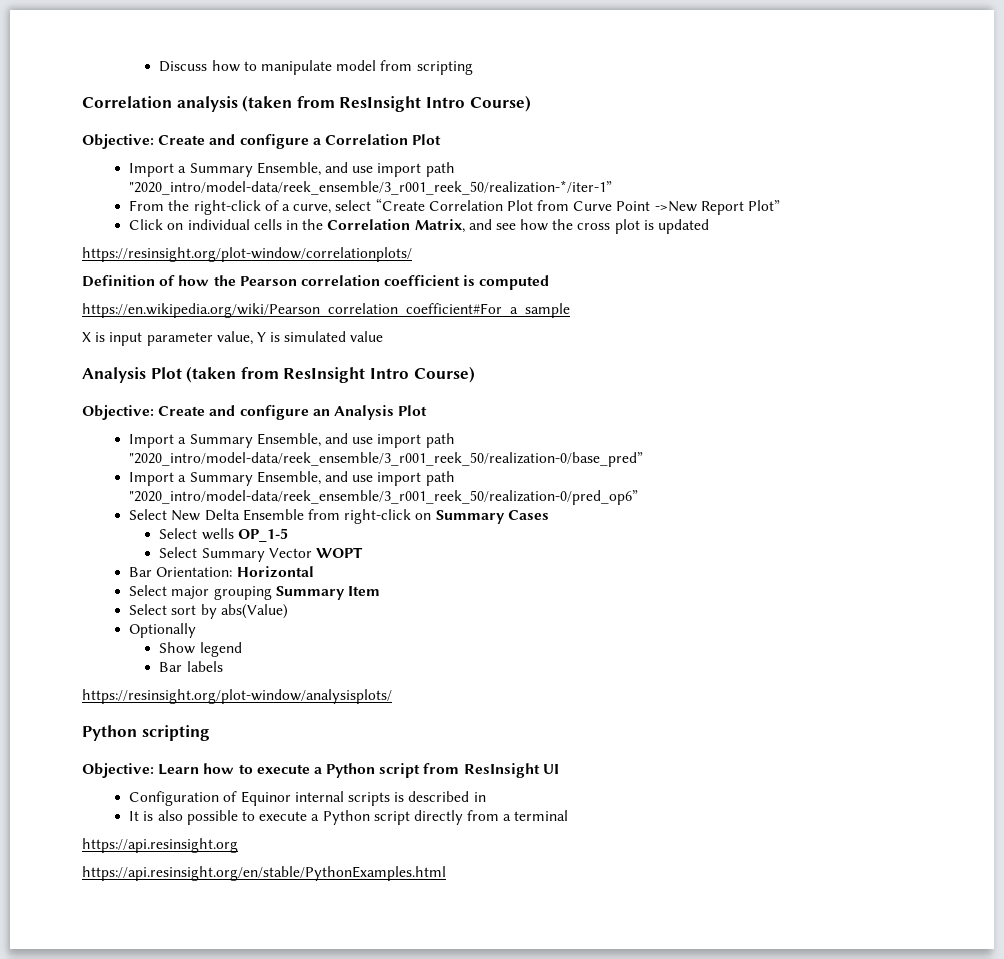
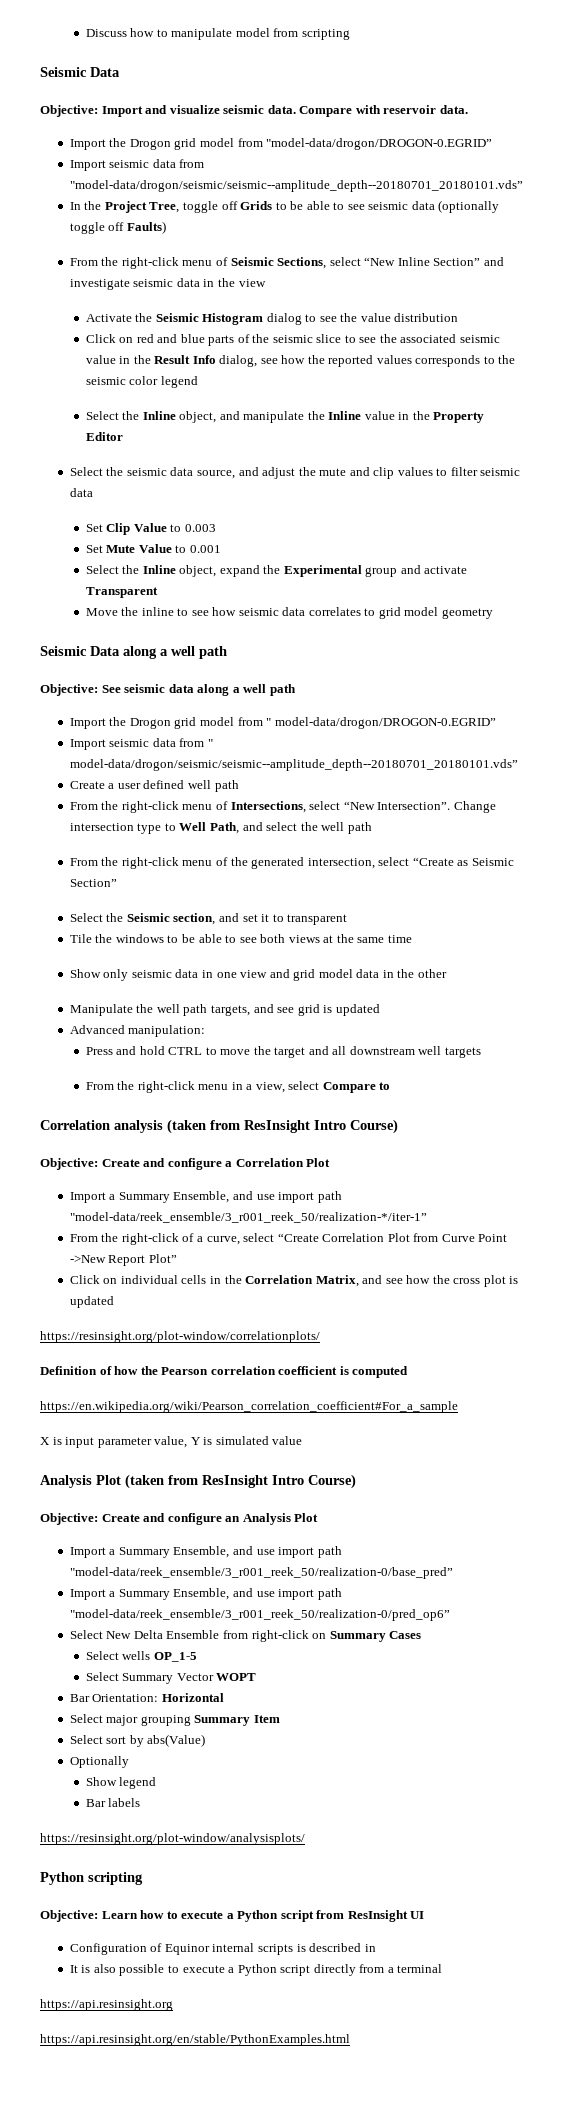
(473, 68) none -> [40,67,120,77] [40,105,468,117] [69,138,493,150] [69,159,205,171] [69,180,523,192] [69,200,500,213] [69,221,166,234] [69,257,504,269] [69,278,266,290] [85,313,459,325] [85,334,500,346] [85,355,516,367] [85,376,198,388] [85,411,485,423] [85,432,123,441] [69,467,521,479] [69,488,93,497] [85,523,216,535] [85,544,221,553] [85,565,468,577] [85,587,158,598] [85,607,493,619] [40,646,227,659] [40,684,296,696] [69,717,496,729] [69,738,213,750] [69,759,518,771] [69,780,239,792] [69,801,496,813] [69,822,372,834] [69,857,514,869] [69,879,117,887] [69,913,348,925] [69,934,412,943] [69,969,447,981] [69,1004,380,1016] [69,1025,206,1037] [85,1046,481,1058] [85,1081,391,1093] // Seismic Data // Objective: Import and visualize seismic data. Compare with reservoir data. // Import the Drogon grid model from "model-data/drogon/DROGON-0.EGRID” // Import seismic data from "model-data/drogon/seismic/seismic--amplitude_depth--20180701_20180101.vds” // In the Project Tree, toggle off Grids to be able to see seismic data (optionally toggle off Faults) // From the right-click menu of Seismic Sections, select “New Inline Section” and investigate seismic data in the view // Activate the Seismic Histogram dialog to see the value distribution // Click on red and blue parts of the seismic slice to see the associated seismic value in the Result Info dialog, see how the reported values corresponds to the seismic color legend // Select the Inline object, and manipulate the Inline value in the Property Editor // Select the seismic data source, and adjust the mute and clip values to filter seismic data // Set Clip Value to 0.003 // Set Mute Value to 0.001 // Select the Inline object, expand the Experimental group and activate Transparent // Move the inline to see how seismic data correlates to grid model geometry // Seismic Data along a well path // Objective: See seismic data along a well path // Import the Drogon grid model from " model-data/drogon/DROGON-0.EGRID” // Import seismic data from " model-data/drogon/seismic/seismic--amplitude_depth--20180701_20180101.vds” // Create a user defined well path // From the right-click menu of Intersections, select “New Intersection”. Change intersection type to Well Path, and select the well path // From the right-click menu of the generated intersection, select “Create as Seismic Section” // Select the Seismic section, and set it to transparent // Tile the windows to be able to see both views at the same time // Show only seismic data in one view and grid model data in the other // Manipulate the well path targets, and see grid is updated // Advanced manipulation: // Press and hold CTRL to move the target and all downstream well targets // From the right-click menu in a view, select Compare to
[129,180,613,195] "2020_intro/model-data/reek_ensemble/3_r001_reek_50/realization-*/iter-1” -> [69,1212,427,1223] "model-data/reek_ensemble/3_r001_reek_50/realization-*/iter-1”
[129,452,644,467] [129,471,455,486] [129,490,639,505] "2020_intro/model-data/reek_ensemble/3_r001_reek_50/realization-0/base_pred” // Import a Summary Ensemble, and use import path "2020_intro/model-data/reek_ensemble/3_r001_reek_50/realization-0/pred_op6” -> [69,1567,453,1579] [69,1588,342,1600] [69,1609,450,1621] "model-data/reek_ensemble/3_r001_reek_50/realization-0/base_pred” // Import a Summary Ensemble, and use import path "model-data/reek_ensemble/3_r001_reek_50/realization-0/pred_op6”

